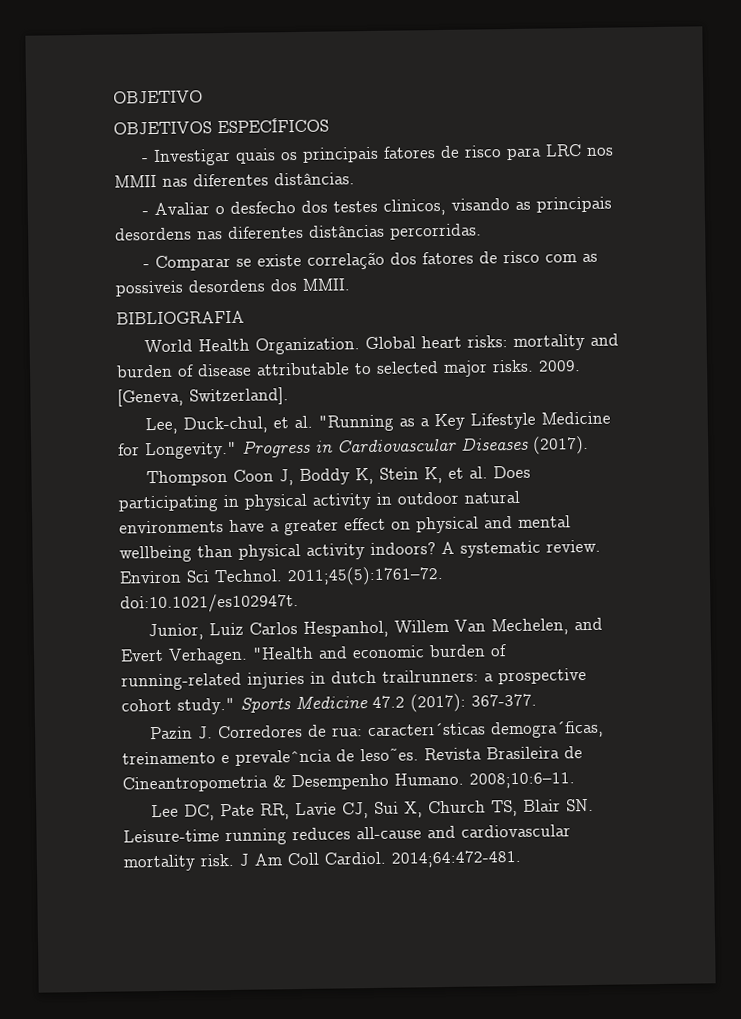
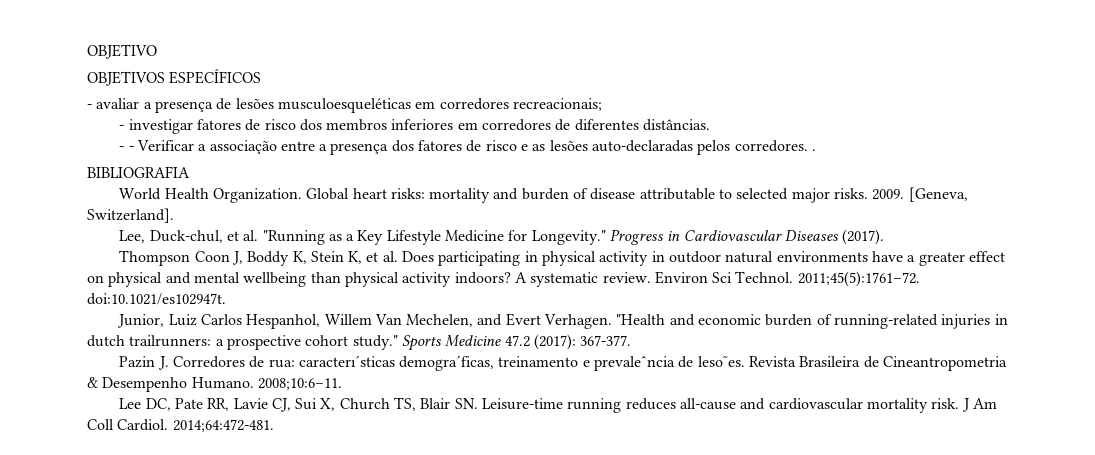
[152,144,614,167] [114,172,355,188] [141,196,612,216] [115,223,482,241] [142,250,598,271] [115,278,350,297] Investigar quais os principais fatores de risco para LRC nos MMII nas diferentes distâncias. // - Avaliar o desfecho dos testes clinicos, visando as principais desordens nas diferentes distâncias percorridas. // - Comparar se existe correlação dos fatores de risco com as possiveis desordens dos MMII. -> [96,98,602,113] [119,119,711,134] [119,140,817,155] avaliar a presença de lesões musculoesqueléticas em corredores recreacionais; // - investigar fatores de risco dos membros inferiores em corredores de diferentes distâncias. // - - Verificar a associação entre a presença dos fatores de risco e as lesões auto-declaradas pelos corredores. .

